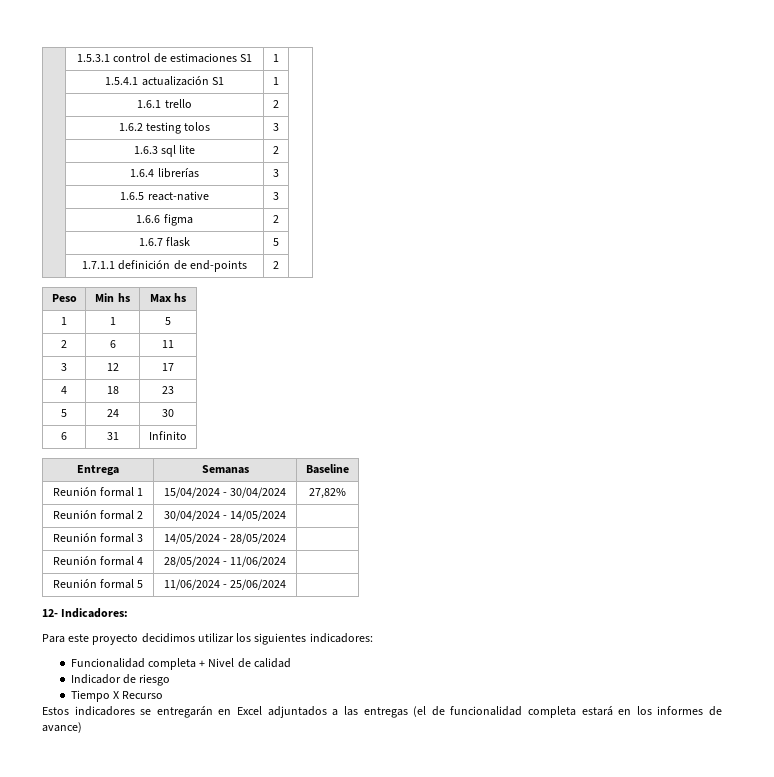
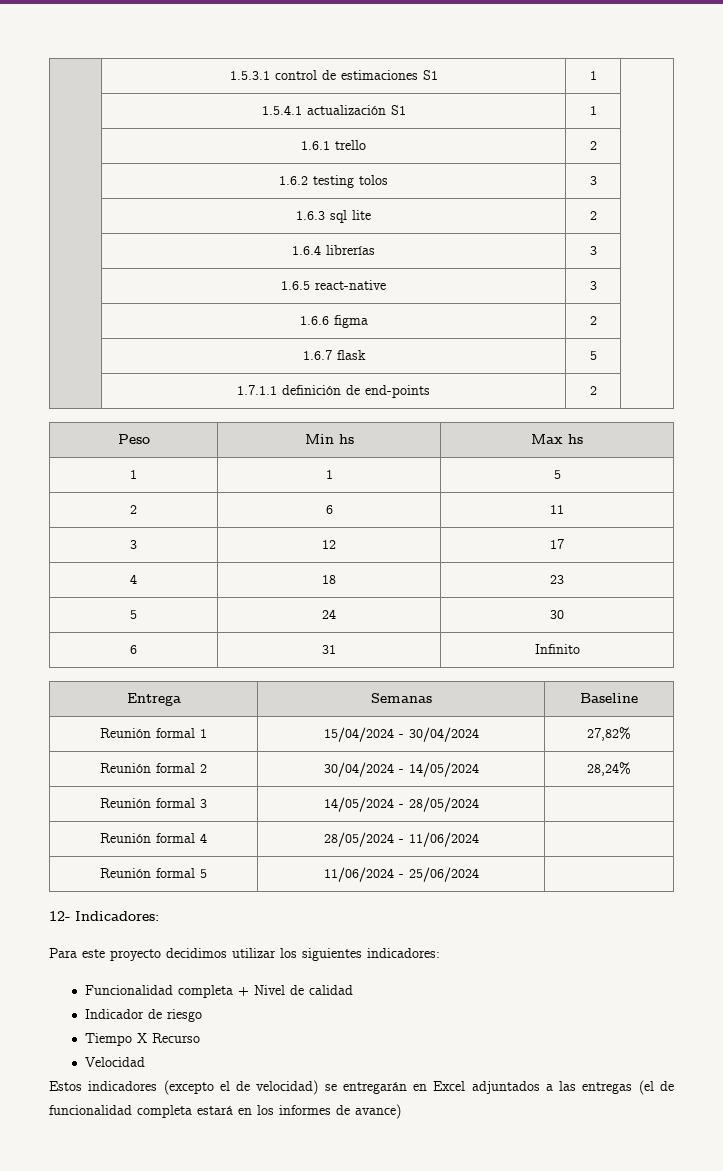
(287, 515) none -> [587,762,631,776] 28,24%
(164, 695) none -> [84,1057,145,1067] // Velocidad
(135, 711) none -> [163,1080,319,1095] (excepto el de velocidad)

